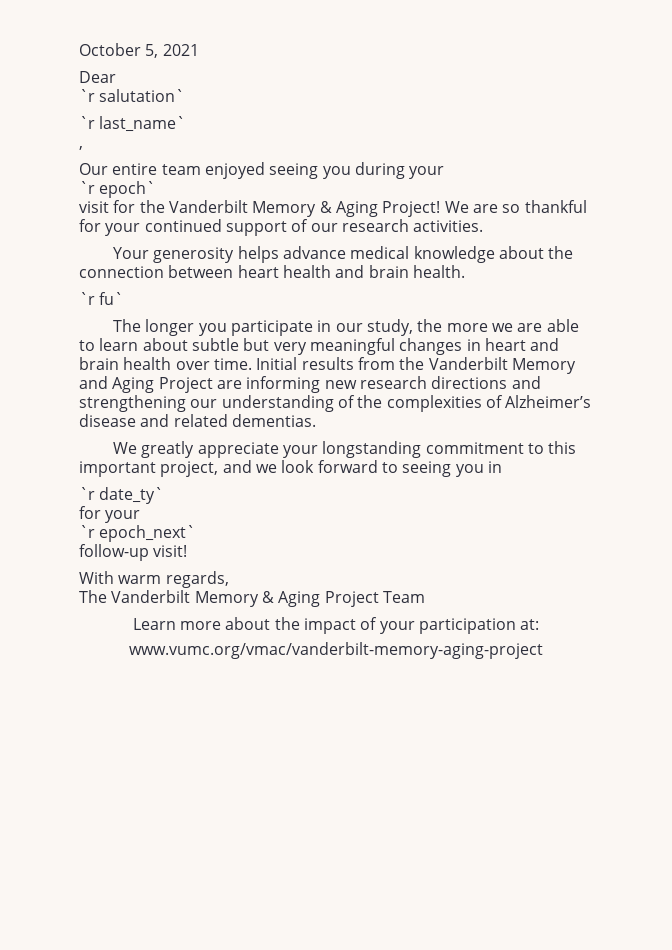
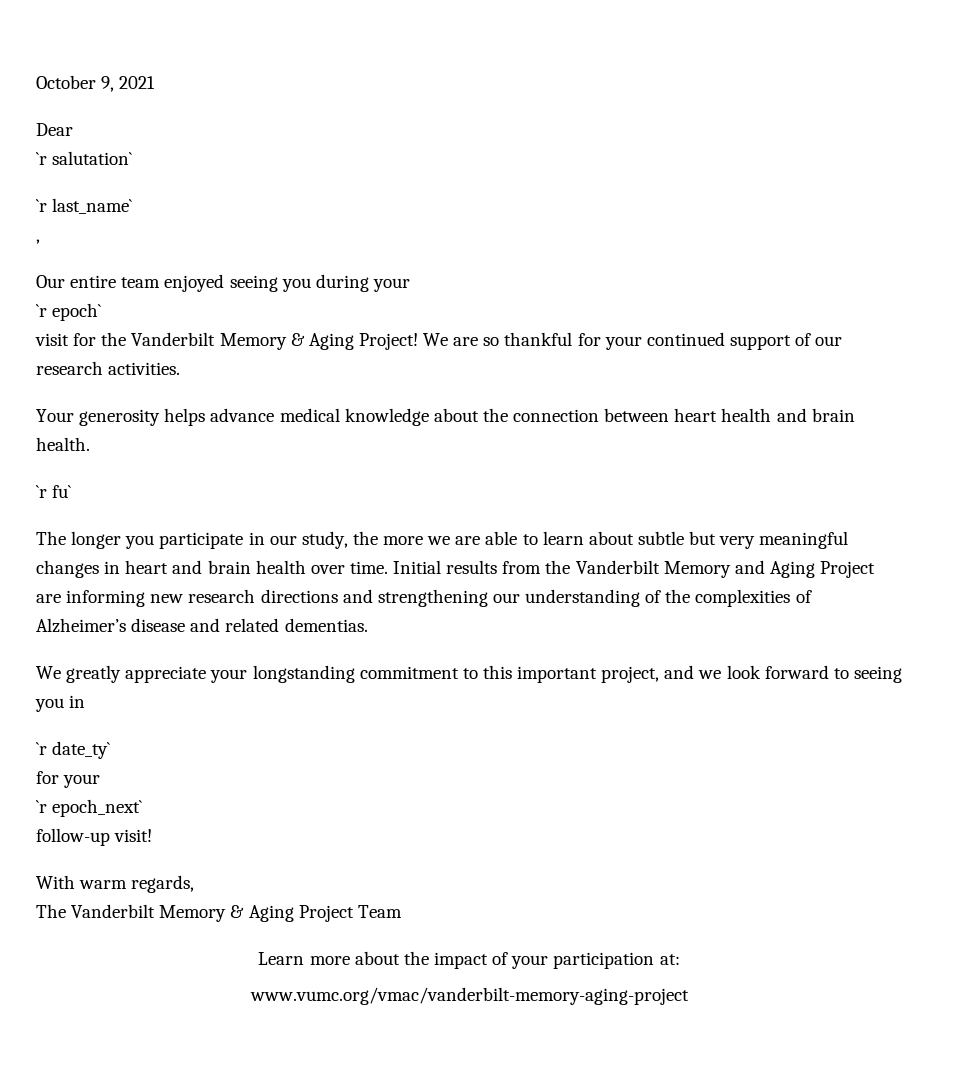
[145,44,159,58] 5, -> [101,76,115,92] 9,

